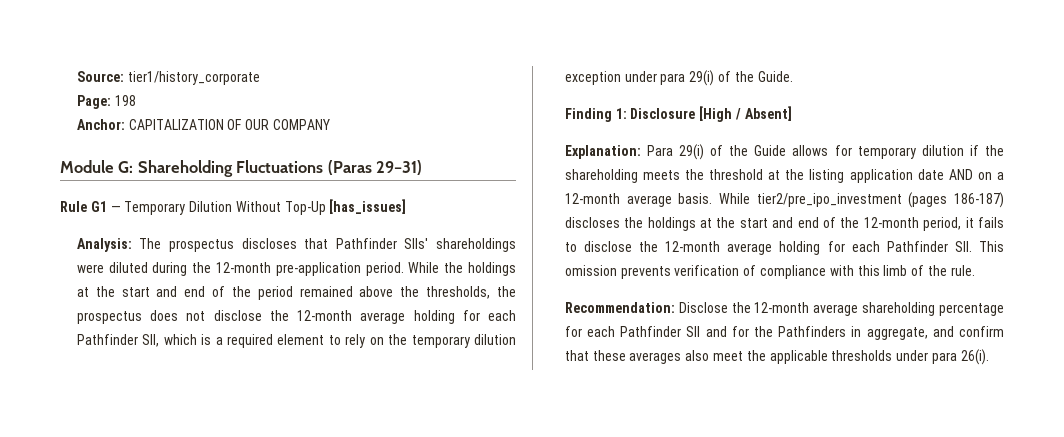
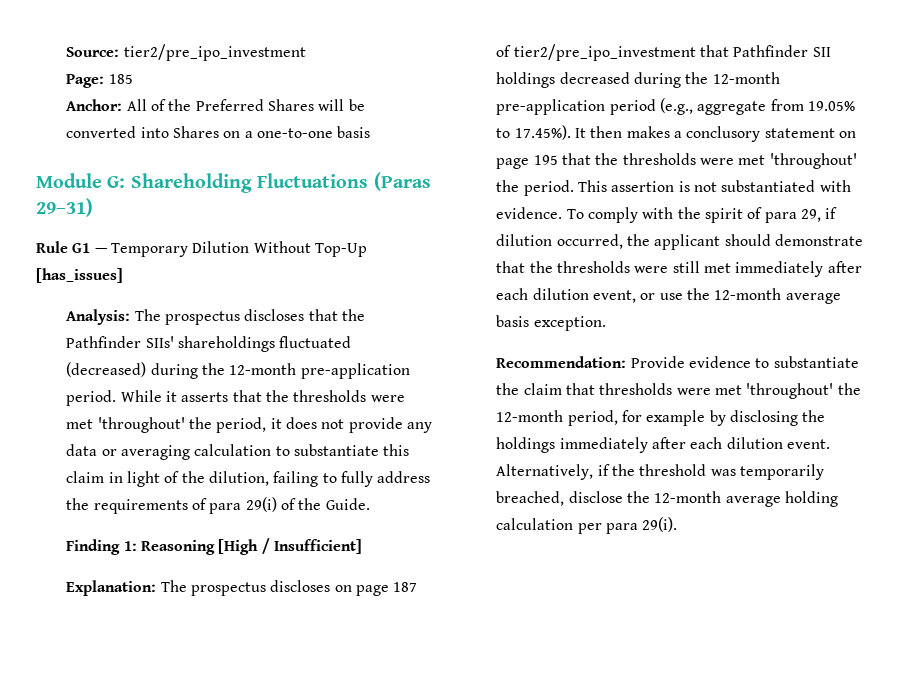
[127,71,260,85] tier1/history_corporate -> [123,44,306,61] tier2/pre_ipo_investment
[114,95,136,106] 198 -> [108,74,133,84] 185
[128,119,330,130] CAPITALIZATION OF OUR COMPANY -> [126,99,365,111] [66,126,371,138] All of the Preferred Shares will be converted into Shares on a one-to-one basis
(329, 243) none -> [341,309,365,321] the
[76,262,148,273] were diluted -> [279,336,352,348] [66,362,147,377] fluctuated (decreased)
[444,262,516,276] [76,286,516,300] [76,310,516,324] [76,334,517,348] [564,71,657,85] the holdings at the start and end of the period remained above the thresholds, the prospectus does not disclose the 12-month average holding for each Pathfinder SII, which is a required element to rely on the temporary dilution exception under -> [165,390,405,402] [66,417,432,433] [66,444,410,460] [66,471,431,487] [66,498,207,514] it asserts that the thresholds were met 'throughout' the period, it does not provide any data or averaging calculation to substantiate this claim in light of the dilution, failing to fully address the requirements of
[630,108,696,119] Disclosure -> [140,540,215,555] Reasoning
[744,106,792,121] Absent] -> [273,539,362,554] Insufficient]
[646,144,1004,160] [564,169,1004,183] [564,192,1004,208] [564,217,1004,231] [564,241,1004,255] [564,265,975,279] [564,302,1004,316] [564,326,1004,340] [564,349,989,365] Para 29(i) of the Guide allows for temporary dilution if the shareholding meets the threshold at the listing application date AND on a 12-month average basis. While tier2/pre_ipo_investment (pages 186-187) discloses the holdings at the start and end of the 12-month period, it fails to disclose the 12-month average holding for each Pathfinder SII. This omission prevents verification of compliance with this limb of the rule. // Recommendation: Disclose the 12-month average shareholding percentage for each Pathfinder SII and for the Pathfinders in aggregate, and confirm that these averages also meet the applicable thresholds under para 26(i). -> [160,580,418,596] [496,44,831,61] [496,72,780,88] [496,98,855,115] [496,125,856,142] [496,153,857,169] [496,180,851,196] [496,207,838,223] [496,234,863,250] [496,261,862,277] [496,288,841,304] [496,315,606,331] [496,356,859,368] [496,383,861,399] [496,410,826,426] [496,437,830,453] [496,464,824,480] [496,491,838,507] [496,517,678,534] The prospectus discloses on page 187 of tier2/pre_ipo_investment that Pathfinder SII holdings decreased during the 12-month pre-application period (e.g., aggregate from 19.05% to 17.45%). It then makes a conclusory statement on page 195 that the thresholds were met 'throughout' the period. This assertion is not substantiated with evidence. To comply with the spirit of para 29, if dilution occurred, the applicant should demonstrate that the thresholds were still met immediately after each dilution event, or use the 12-month average basis exception. // Recommendation: Provide evidence to substantiate the claim that thresholds were met 'throughout' the 12-month period, for example by disclosing the holdings immediately after each dilution event. Alternatively, if the threshold was temporarily breached, disclose the 12-month average holding calculation per para 29(i).

